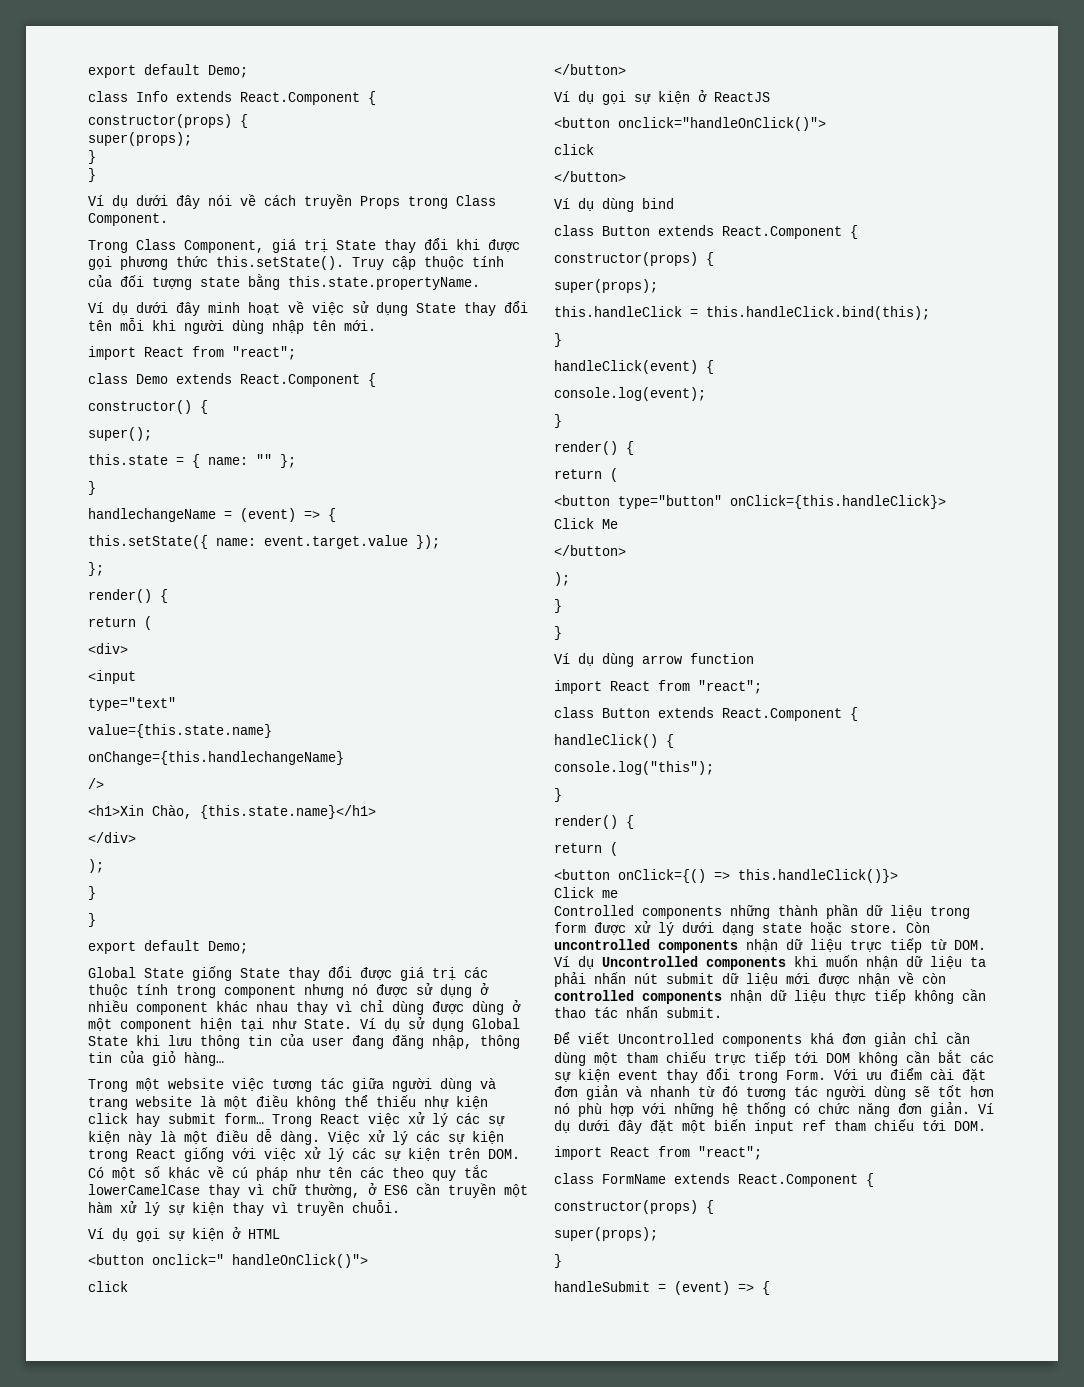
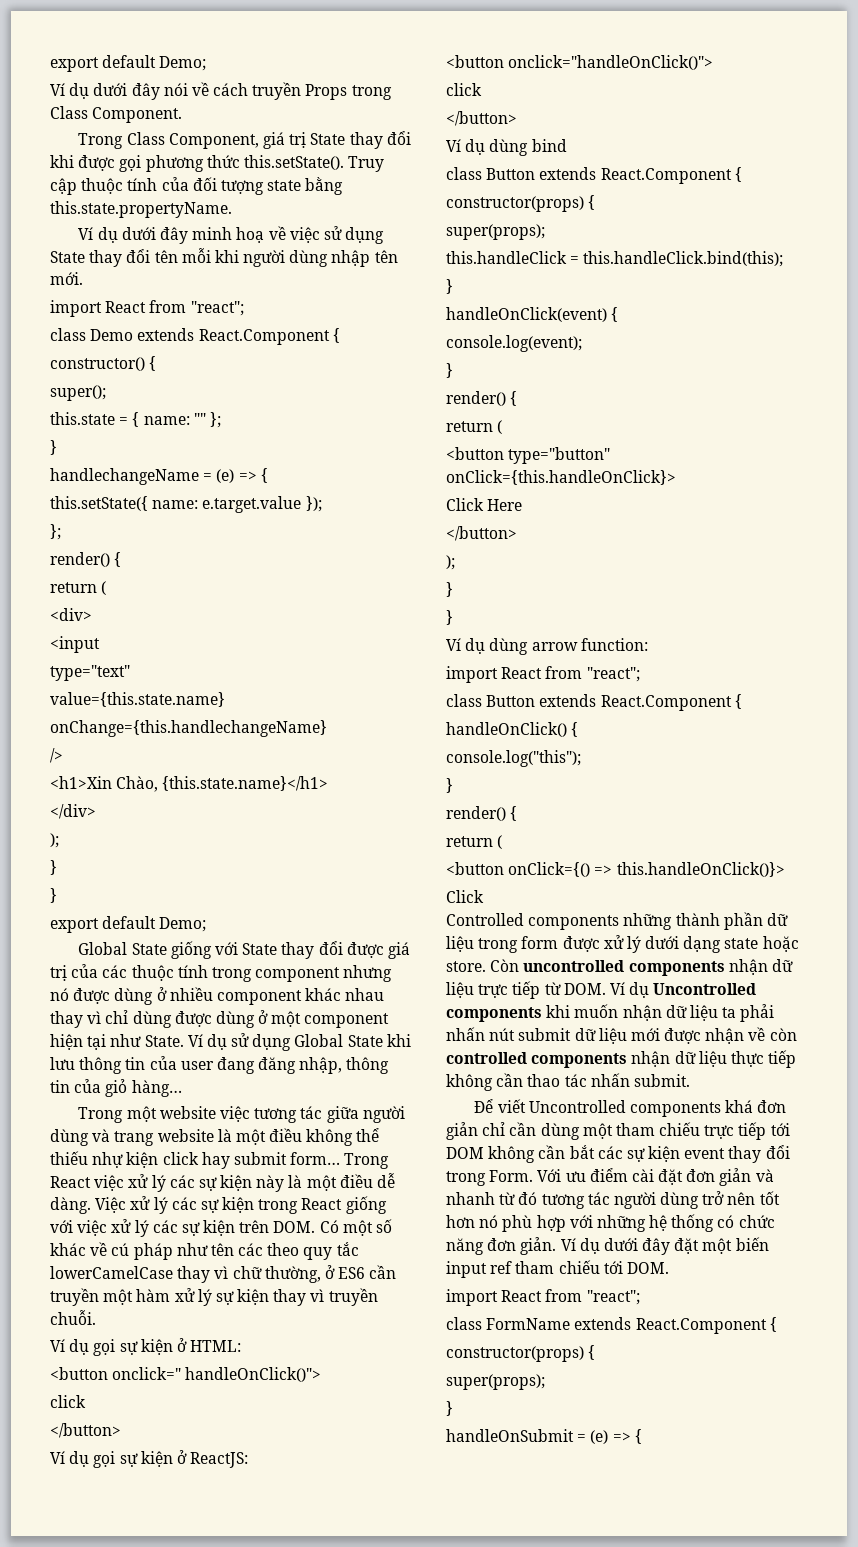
[88,64,248,78] [88,91,376,105] [88,114,248,128] [88,132,192,146] [88,150,96,164] [88,168,96,182] export default Demo; // class Info extends React.Component { // constructor(props) { // super(props); // } // } -> [50,55,207,72] export default Demo;
[248,302,280,315] hoạt -> [236,227,265,243] hoạ
[240,508,296,522] (event) -> [216,469,235,483] (e)
[264,535,408,549] event.target.value -> [202,496,302,513] e.target.value
(232, 973) none -> [214,942,238,955] với
(456, 973) none -> [71,964,99,978] của
[416,983,472,998] sử dụng -> [114,988,154,1005] dùng
[248,1229,280,1239] HTML -> [190,1340,242,1352] HTML:
[714,92,770,102] ReactJS -> [190,1452,249,1468] ReactJS:
[554,360,698,374] handleClick(event) -> [446,307,607,322] handleOnClick(event)
[730,495,946,509] [554,518,618,529] onClick={this.handleClick}> // Click Me -> [446,470,676,485] [446,498,523,511] onClick={this.handleOnClick}> // Click Here
[690,653,754,664] function -> [580,638,648,651] function:
[554,734,658,748] handleClick() -> [446,722,567,737] handleOnClick()
[738,869,898,883] [554,887,618,898] this.handleClick()}> // Click me -> [616,862,785,877] [446,890,484,903] this.handleOnClick()}> // Click
[914,1086,930,1097] sẽ -> [702,1191,756,1205] trở nên
[554,1281,730,1295] handleSubmit = (event) -> [446,1429,609,1444] handleOnSubmit = (e)

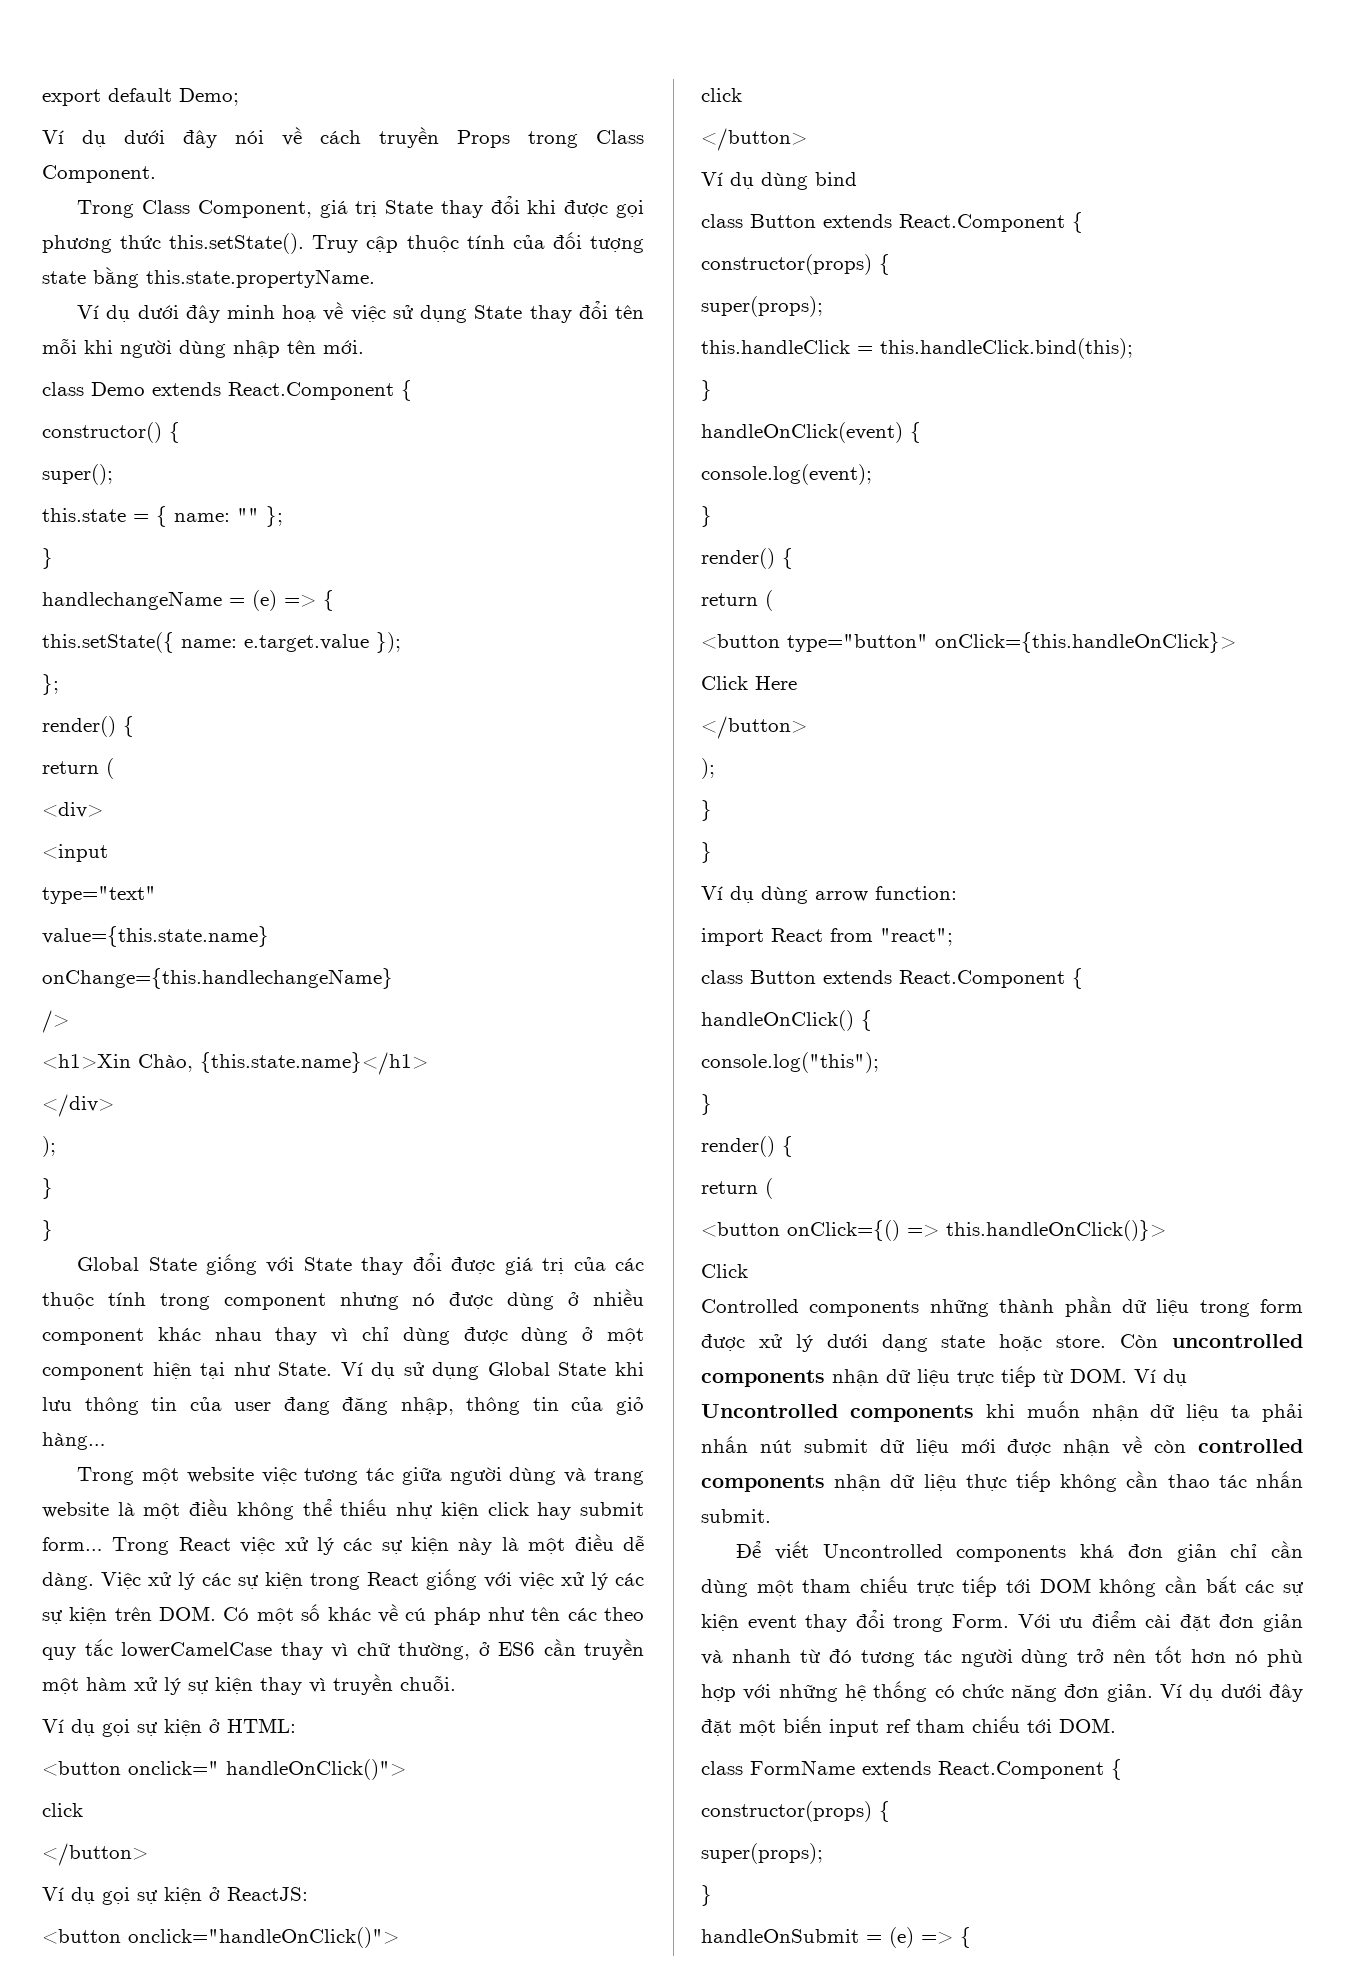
[50,300,244,317] // import React from "react"; -> (364, 347) none
[50,916,207,933] // export default Demo; -> (53, 1230) none
[446,1289,640,1306] // import React from "react"; -> (1116, 1725) none

